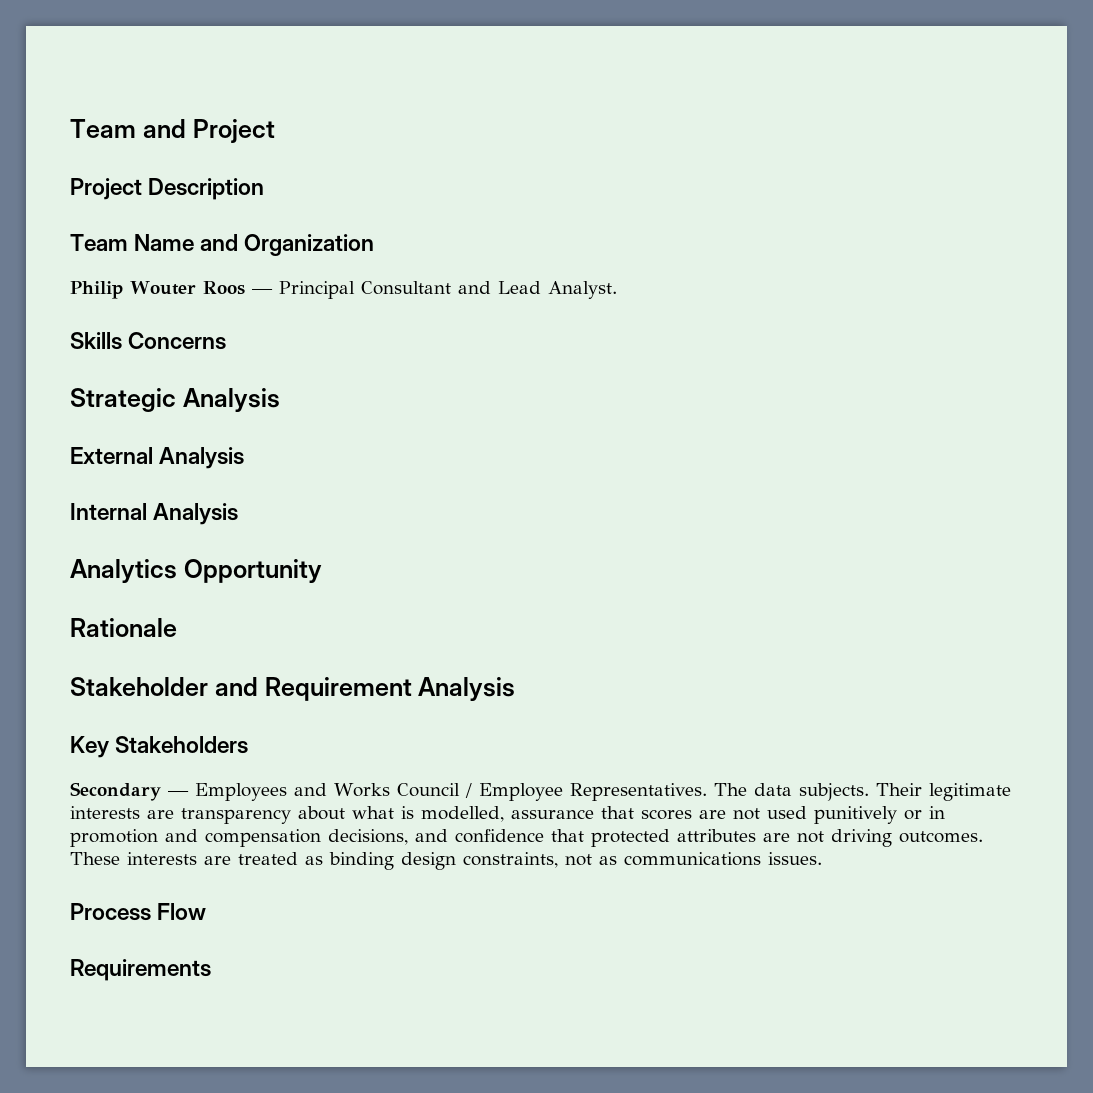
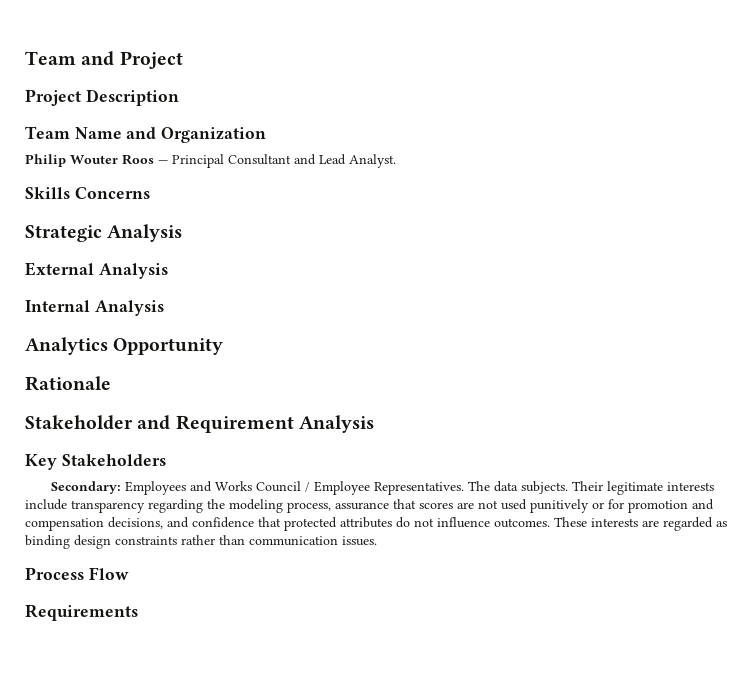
[70,782,189,801] Secondary — -> [51,481,122,494] Secondary:
[147,806,504,824] are transparency about what is modelled, -> [25,499,331,513] include transparency regarding the modeling process,
[929,806,945,819] in -> [608,499,624,509] for
[763,829,892,847] are not driving -> [396,517,490,528] do not influence
[238,852,298,865] treated -> [663,517,713,531] regarded
[463,852,761,868] constraints, not as communications -> [115,535,338,546] constraints rather than communication

